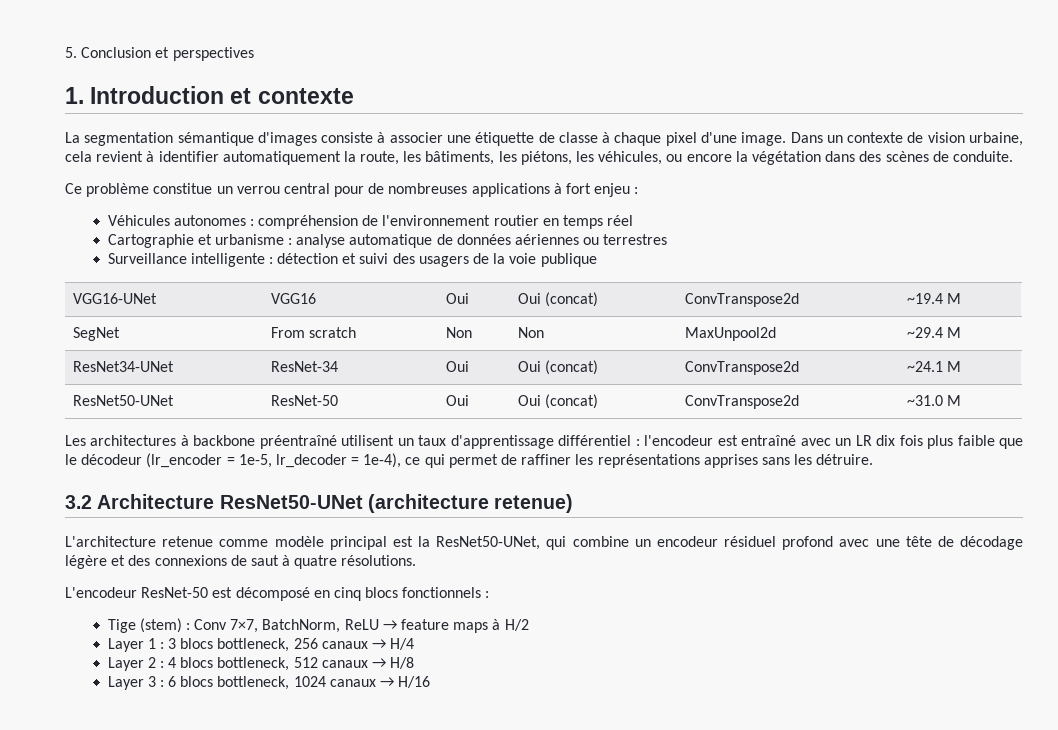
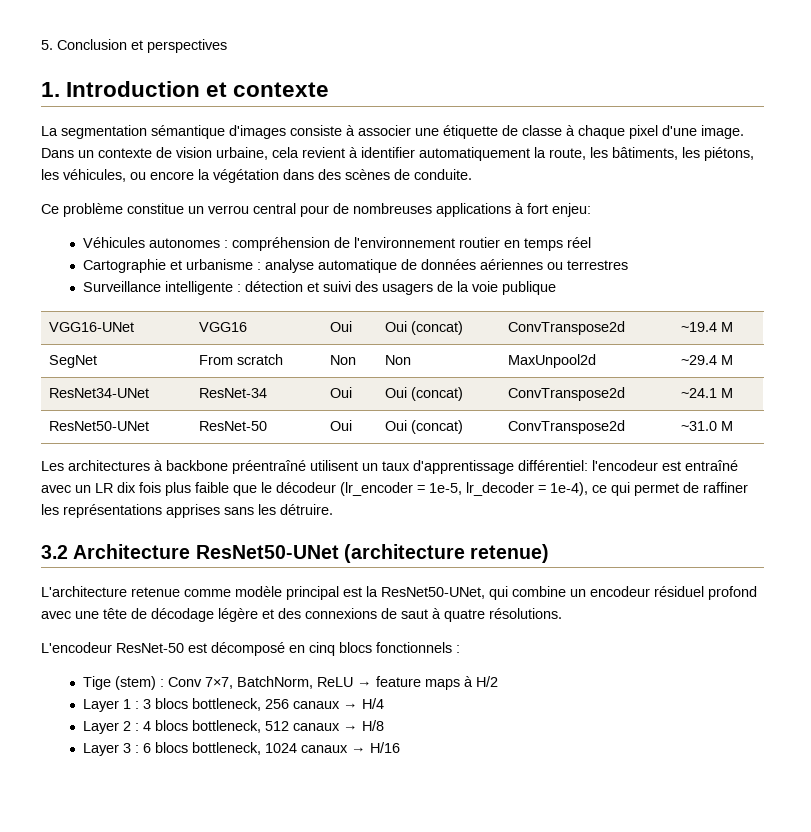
[594,183,639,197] enjeu : -> [552,203,591,217] enjeu:
[558,435,640,446] différentiel : -> [518,460,588,471] différentiel:

